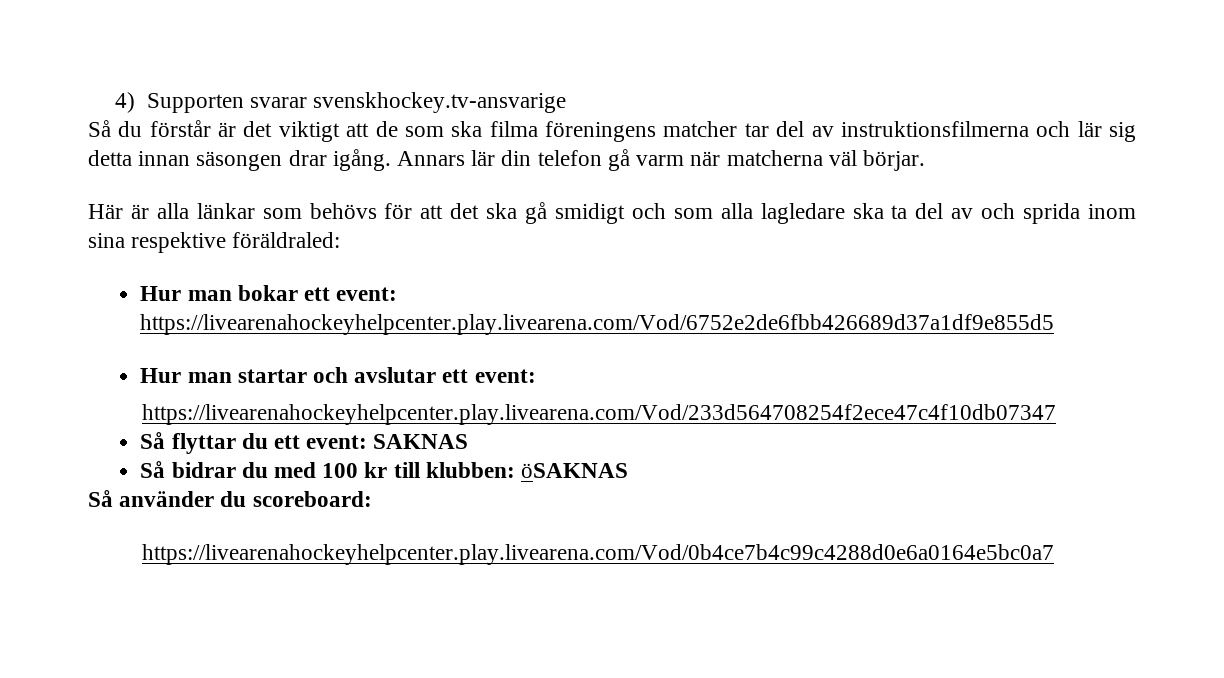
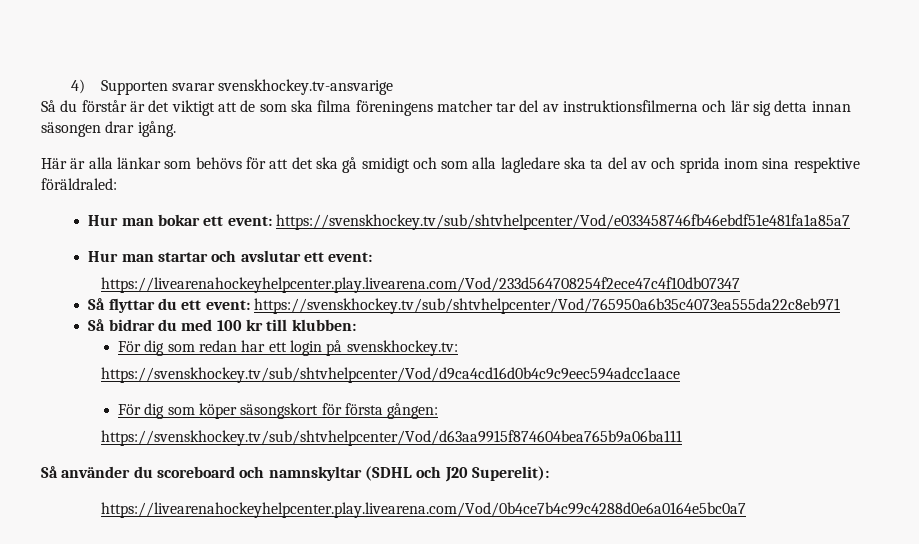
[397,149,925,171] Annars lär din telefon gå varm när matcherna väl börjar. -> (176, 129) none
[140,314,1055,335] https://livearenahockeyhelpcenter.play.livearena.com/Vod/6752e2de6fbb426689d37a1df9e855d5 -> [275,214,850,230] https://svenskhockey.tv/sub/shtvhelpcenter/Vod/e033458746fb46ebdf51e481fa1a85a7
[373,434,469,449] SAKNAS -> [253,298,840,314] https://svenskhockey.tv/sub/shtvhelpcenter/Vod/765950a6b35c4073ea555da22c8eb971
[521,463,629,478] [88,490,372,507] öSAKNAS // Så använder du scoreboard: -> [118,340,458,356] [100,367,680,383] [118,403,439,419] [100,430,682,446] [41,466,549,482] // För dig som redan har ett login på svenskhockey.tv: // https://svenskhockey.tv/sub/shtvhelpcenter/Vod/d9ca4cd16d0b4c9c9eec594adcc1aace // För dig som köper säsongskort för första gången: // https://svenskhockey.tv/sub/shtvhelpcenter/Vod/d63aa9915f874604bea765b9a06ba111 // Så använder du scoreboard och namnskyltar (SDHL och J20 Superelit):

